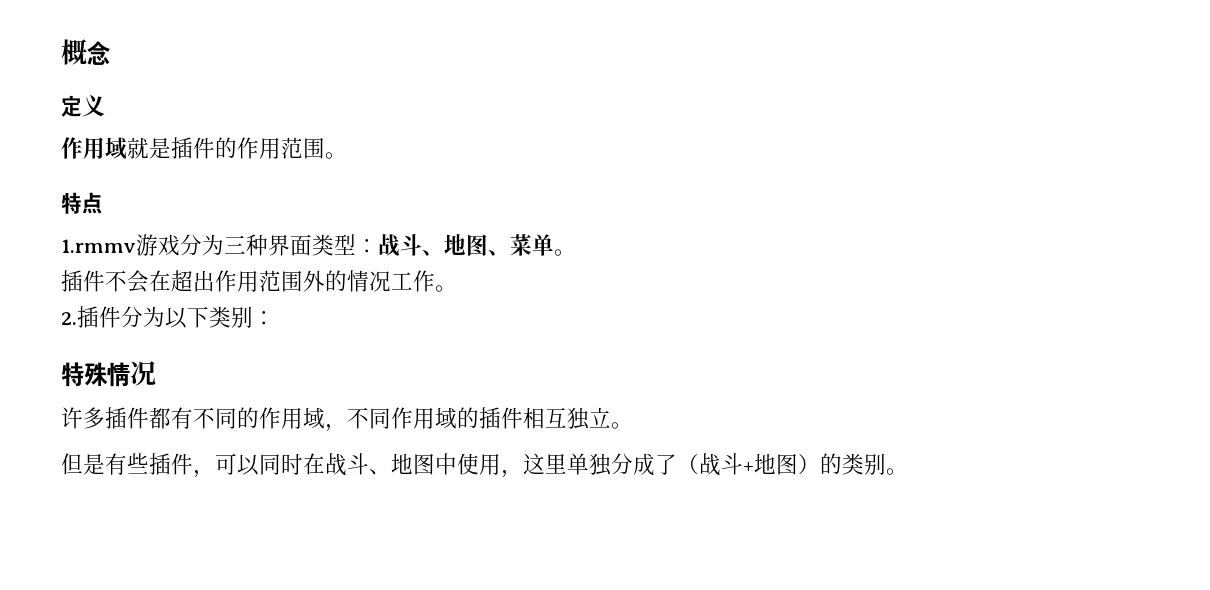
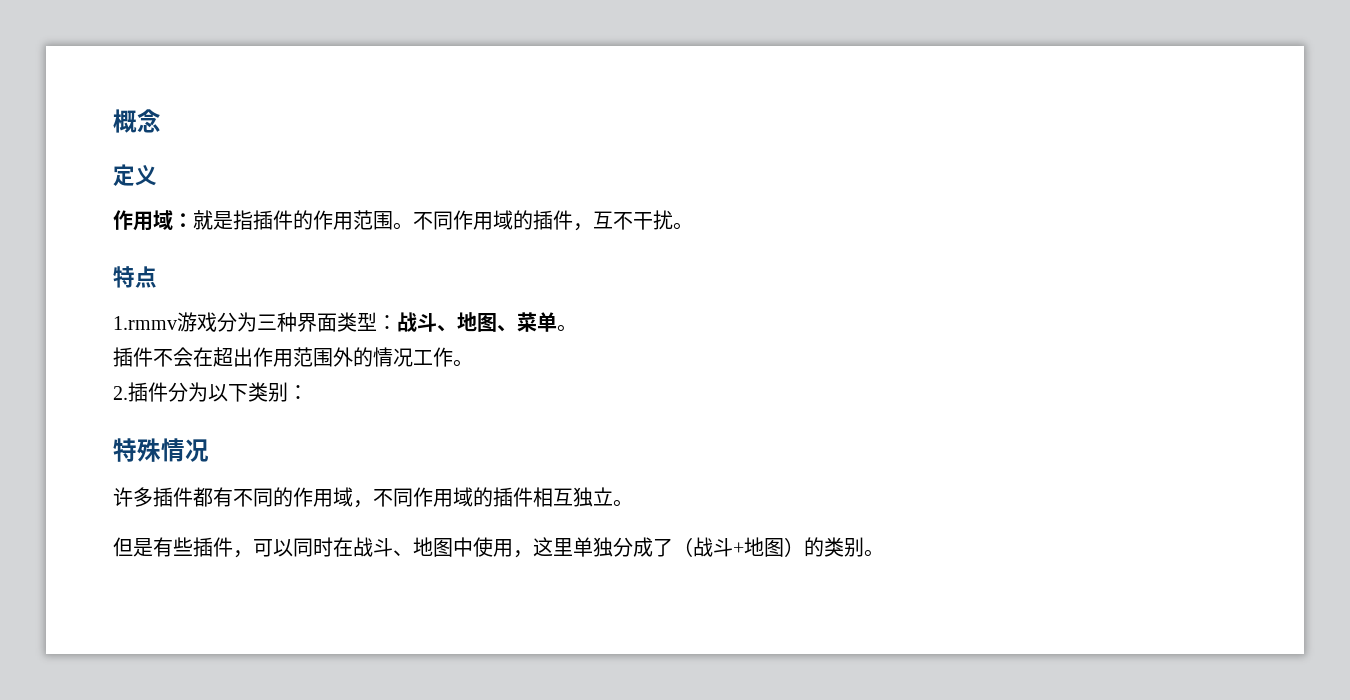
[127,137,171,159] 就是 -> [173,210,253,230] ：就是指
(347, 155) none -> [413,210,693,231] 不同作用域的插件，互不干扰。

